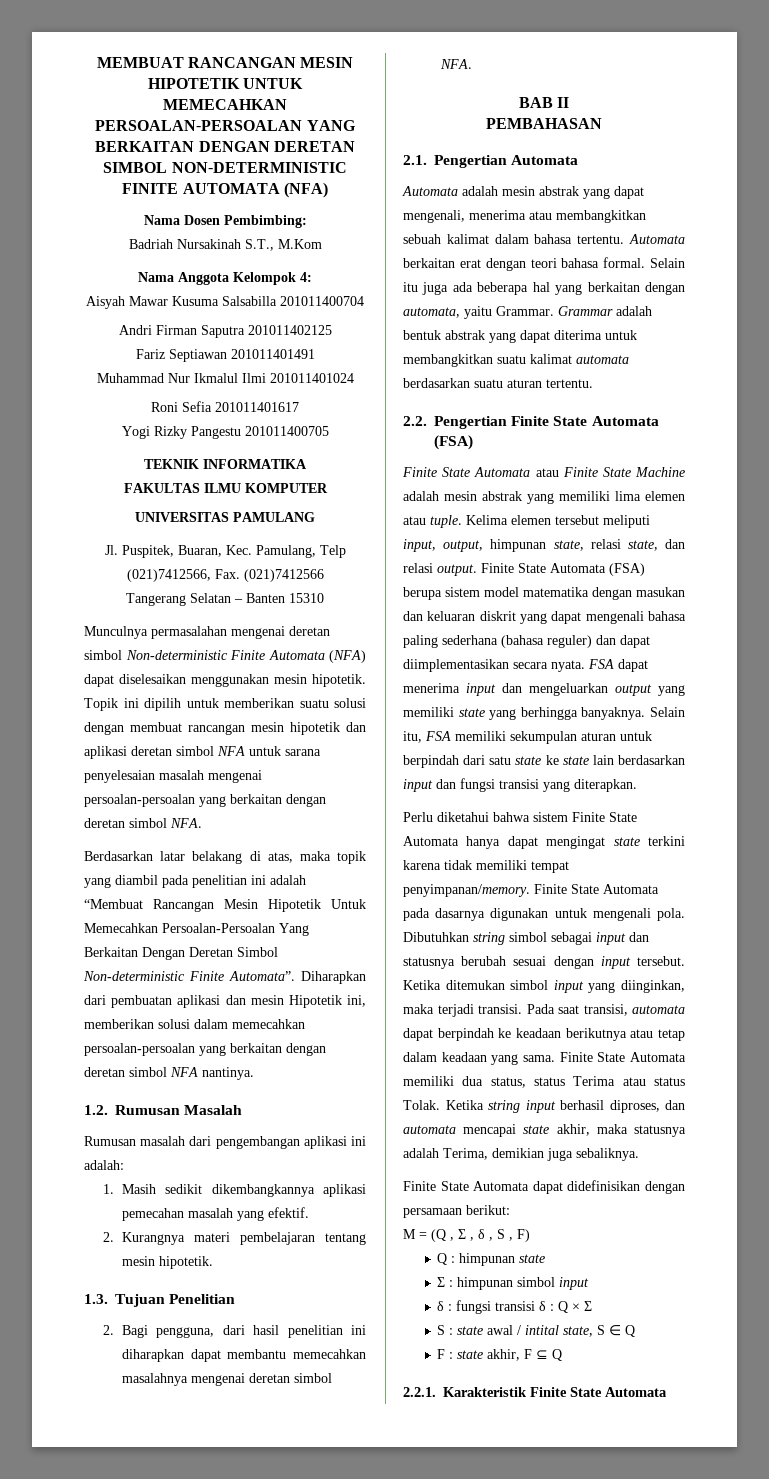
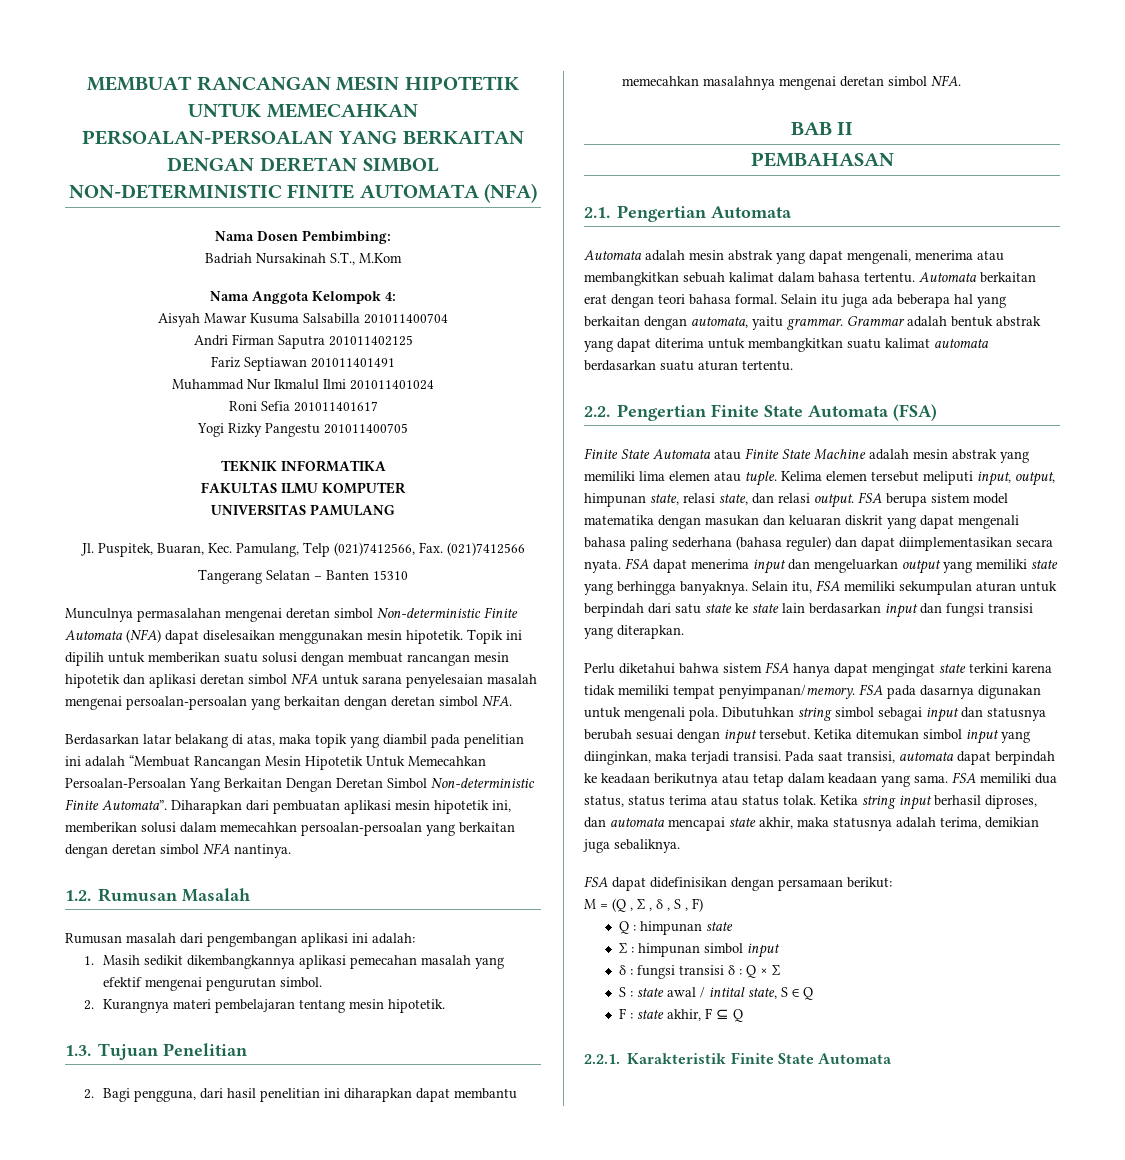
[225,995,342,1008] dan mesin Hipotetik -> [395,800,489,814] mesin hipotetik
[268,1207,310,1218] efektif. -> [102,977,322,991] efektif mengenai pengurutan simbol.
[496,306,554,316] Grammar. -> [787,318,843,330] grammar.
[481,563,645,576] Finite State Automata (FSA) -> [858,492,882,503] FSA
[572,812,637,822] [403,836,459,846] Finite State Automata -> [765,662,789,673] FSA
[534,884,659,894] Finite State Automata -> [859,684,883,695] FSA
[559,1052,686,1062] Finite State Automata -> [952,772,976,783] FSA
[573,1076,616,1086] Terima -> [669,795,707,805] terima
[403,1100,440,1110] Tolak. -> [783,795,816,805] tolak.
[443,1148,488,1160] Terima, -> [940,817,981,829] terima,
[403,1181,530,1191] Finite State Automata -> [584,876,608,887] FSA

